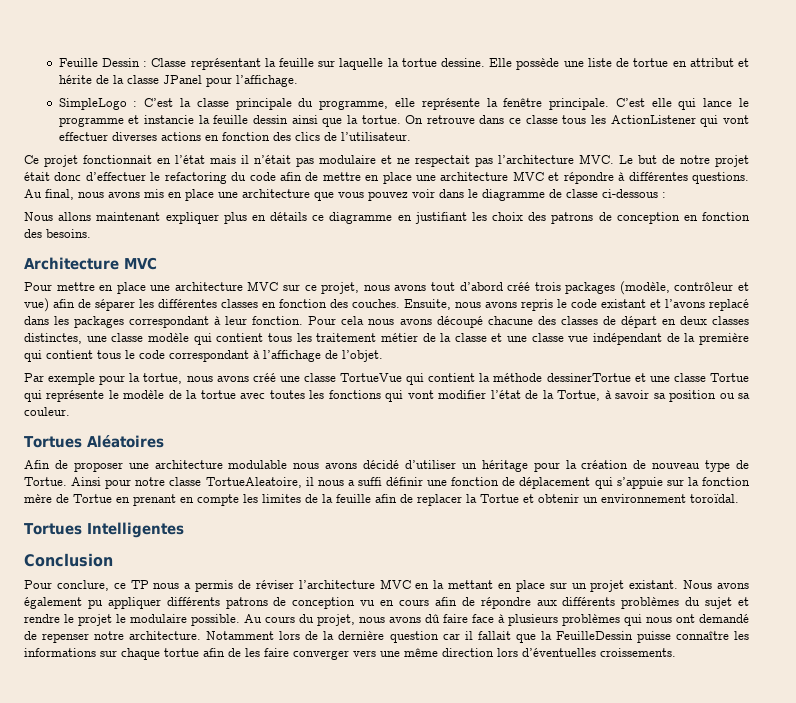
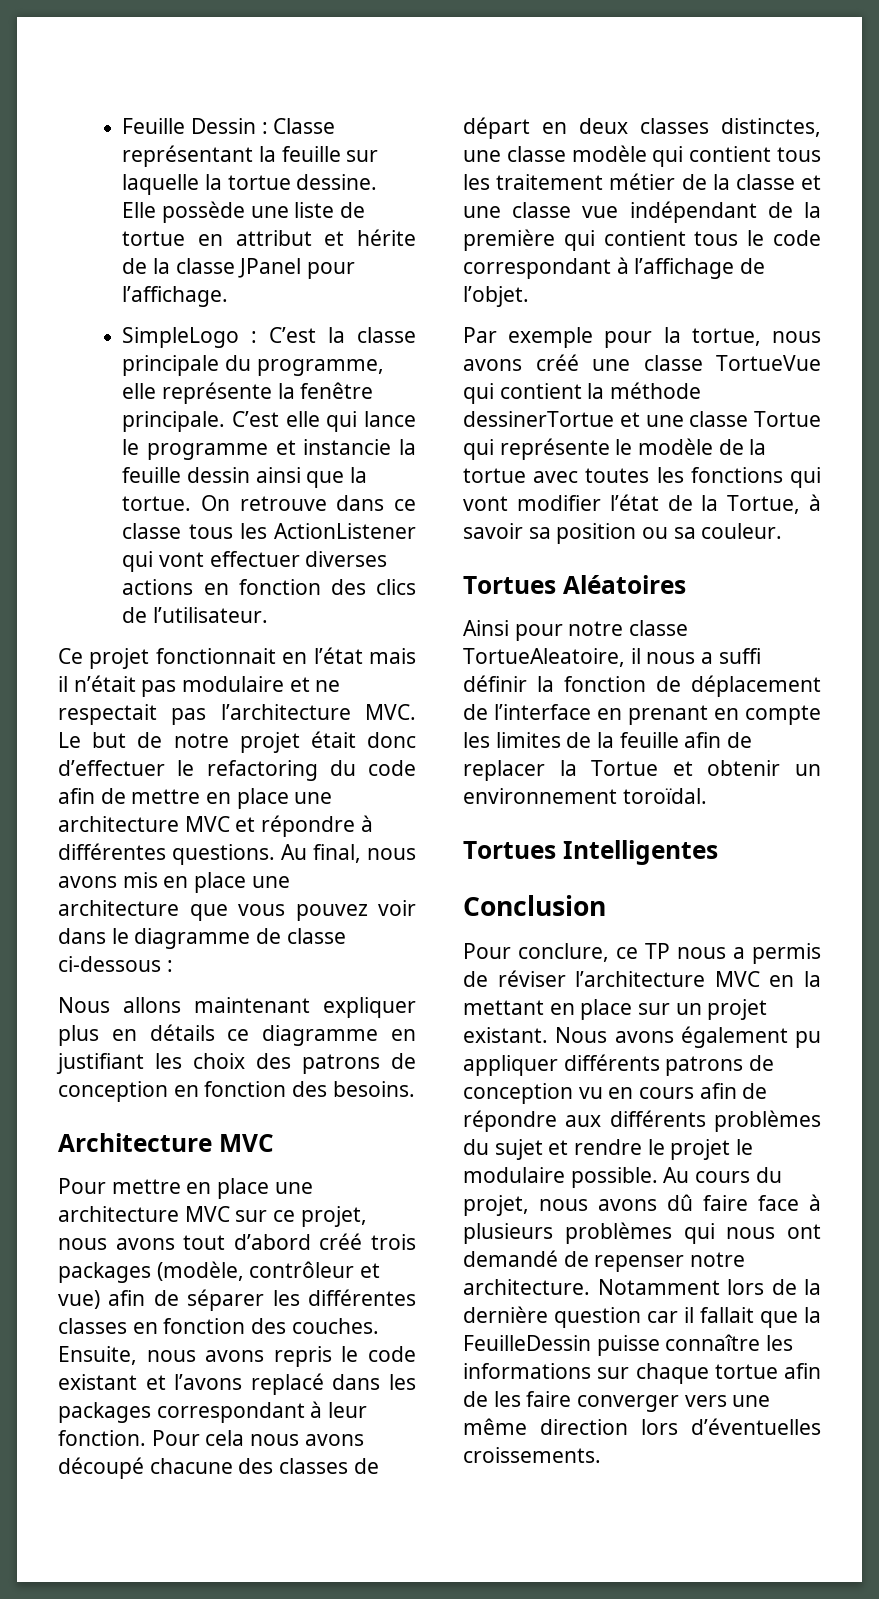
[24,460,750,472] [24,477,67,486] Afin de proposer une architecture modulable nous avons décidé d’utiliser un héritage pour la création de nouveau type de Tortue. -> (686, 584) none
[427,480,448,486] une -> [537,676,554,692] la
[594,477,750,489] [24,494,112,503] qui s’appuie sur la fonction mère de Tortue -> [463,704,591,720] de l’interface

